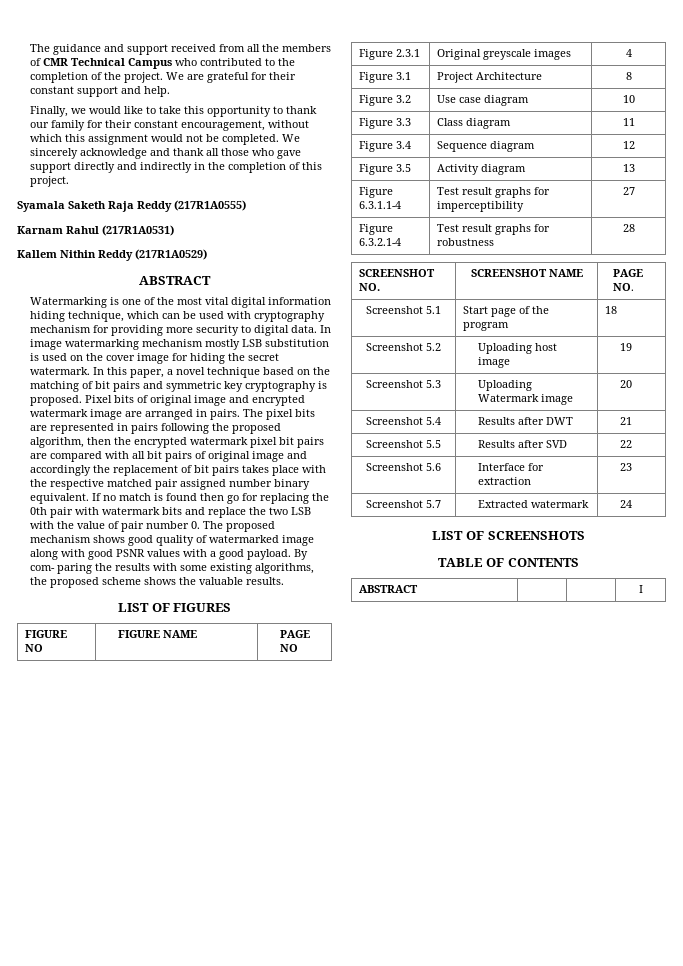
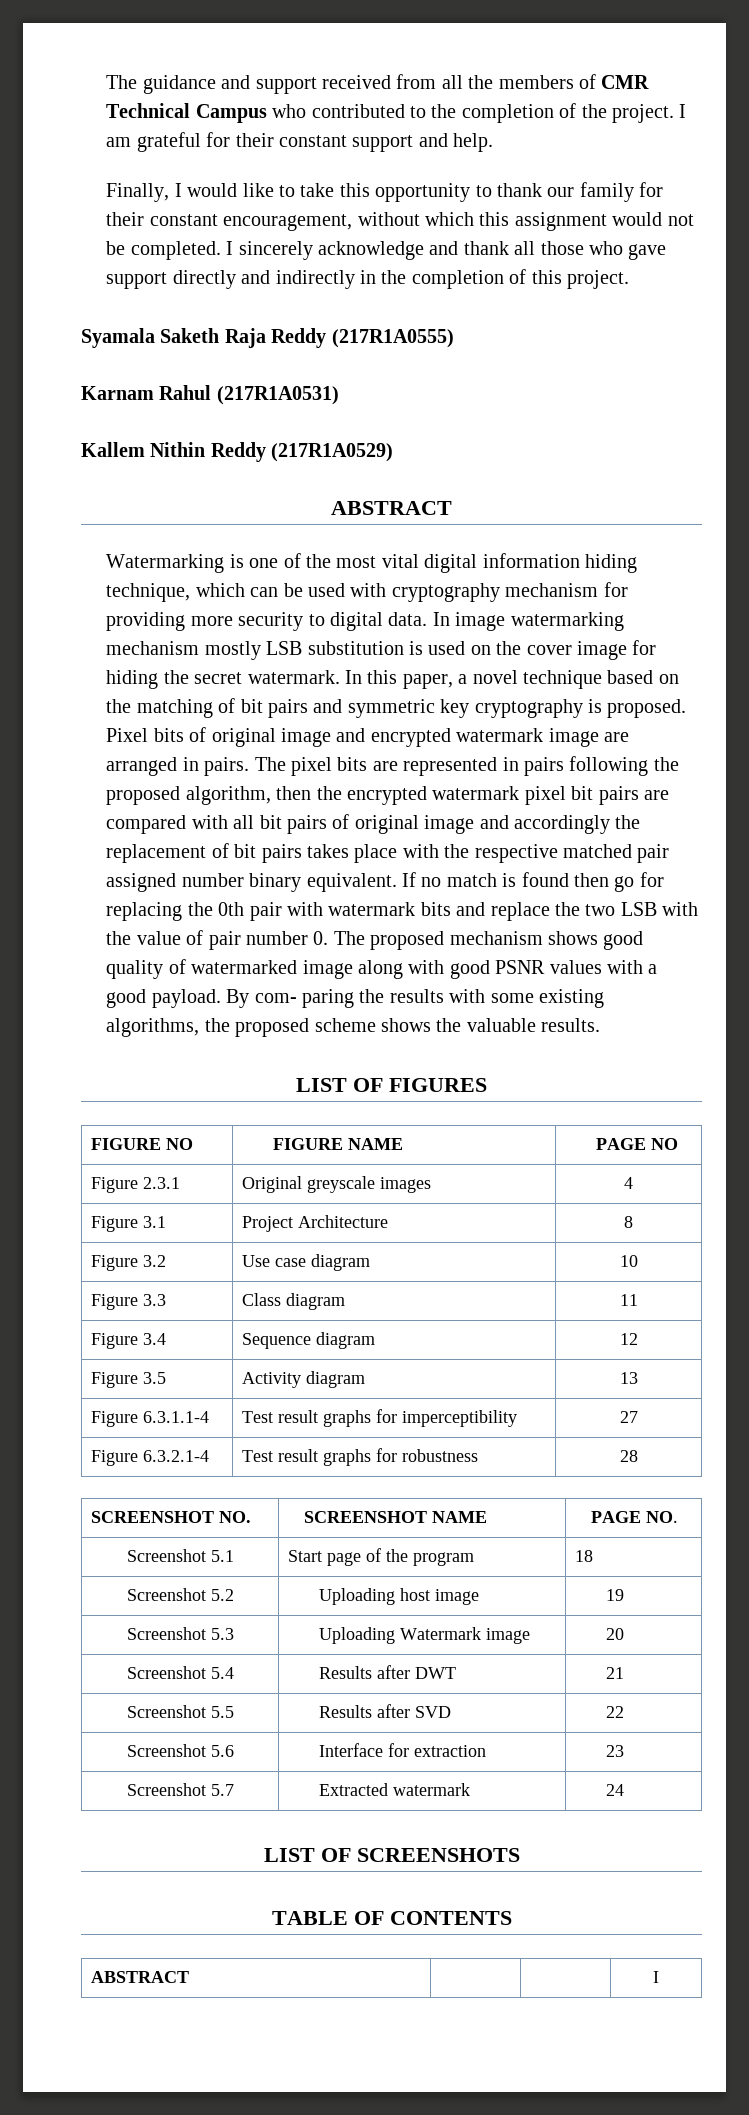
[165,72,204,80] We are -> [679,104,687,118] [106,137,132,147] I am
[70,108,86,114] we -> [174,183,182,197] I
[281,134,300,142] We -> [226,241,234,255] I

